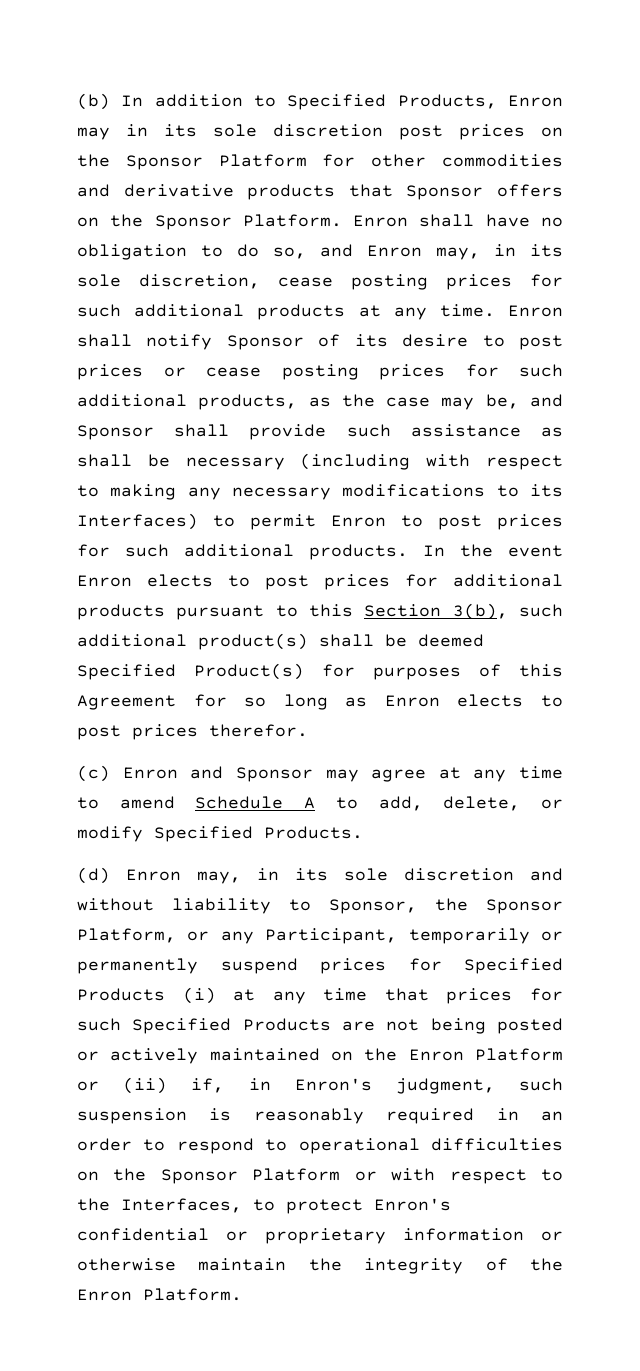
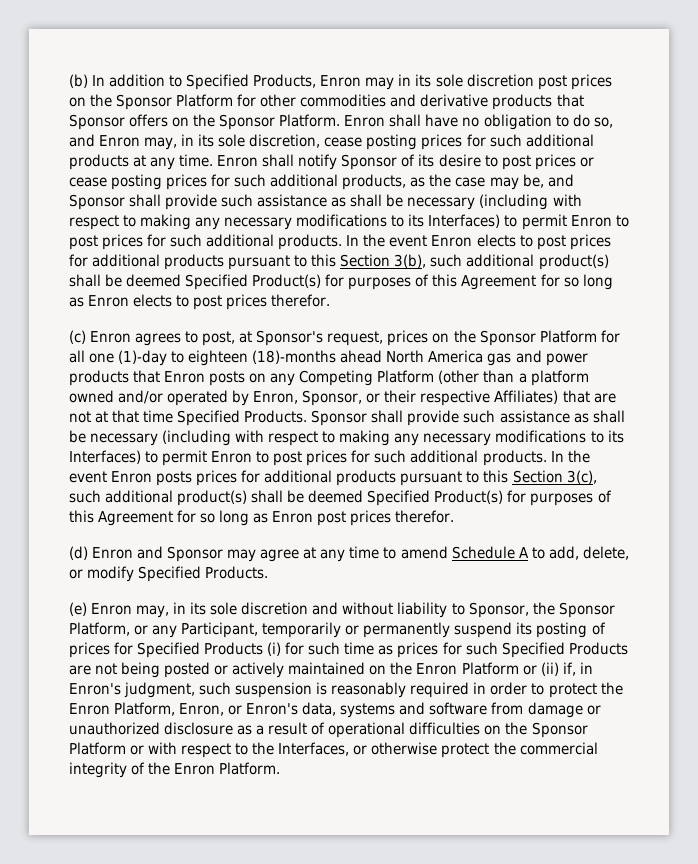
(178, 773) none -> [135,330,620,346] [69,350,588,366] [69,370,589,386] [69,390,616,406] [69,410,625,426] [69,430,624,446] [69,450,590,466] [69,470,597,486] [69,490,612,506] [69,510,455,526] [69,546,134,560] agrees to post, at Sponsor's request, prices on the Sponsor Platform for all one (1)-day to eighteen (18)-months ahead North America gas and power products that Enron posts on any Competing Platform (other than a platform owned and/or operated by Enron, Sponsor, or their respective Affiliates) that are not at that time Specified Products. Sponsor shall provide such assistance as shall be necessary (including with respect to making any necessary modifications to its Interfaces) to permit Enron to post prices for such additional products. In the event Enron posts prices for additional products pursuant to this Section 3(c), such additional product(s) shall be deemed Specified Product(s) for purposes of this Agreement for so long as Enron post prices therefor. // (d) Enron
[77,867,110,884] (d) -> [69,602,87,616] (e)
(298, 966) none -> [516,622,606,638] its posting of
[233,988,429,1004] at any time that -> [285,642,394,655] for such time as
[541,1111,563,1121] an -> (487, 688) none
[176,1138,288,1154] respond to -> [548,682,623,698] [69,702,601,718] [69,722,326,735] protect the Enron Platform, Enron, or Enron's data, systems and software from damage or unauthorized disclosure as a result of
[253,1198,451,1214] [77,1228,563,1244] [77,1258,342,1271] to protect Enron's confidential or proprietary information or otherwise maintain the -> [353,742,598,758] or otherwise protect the commercial

